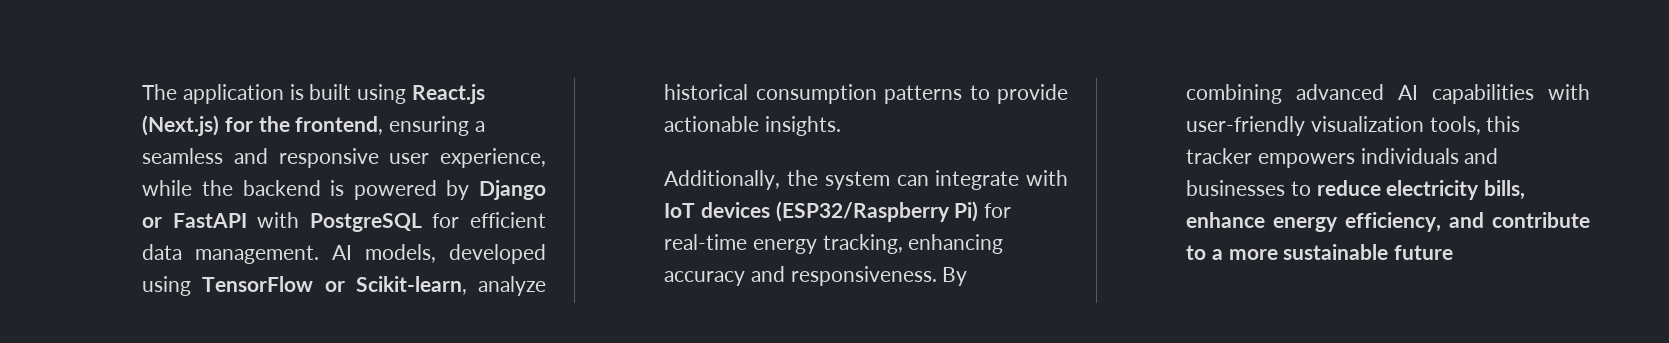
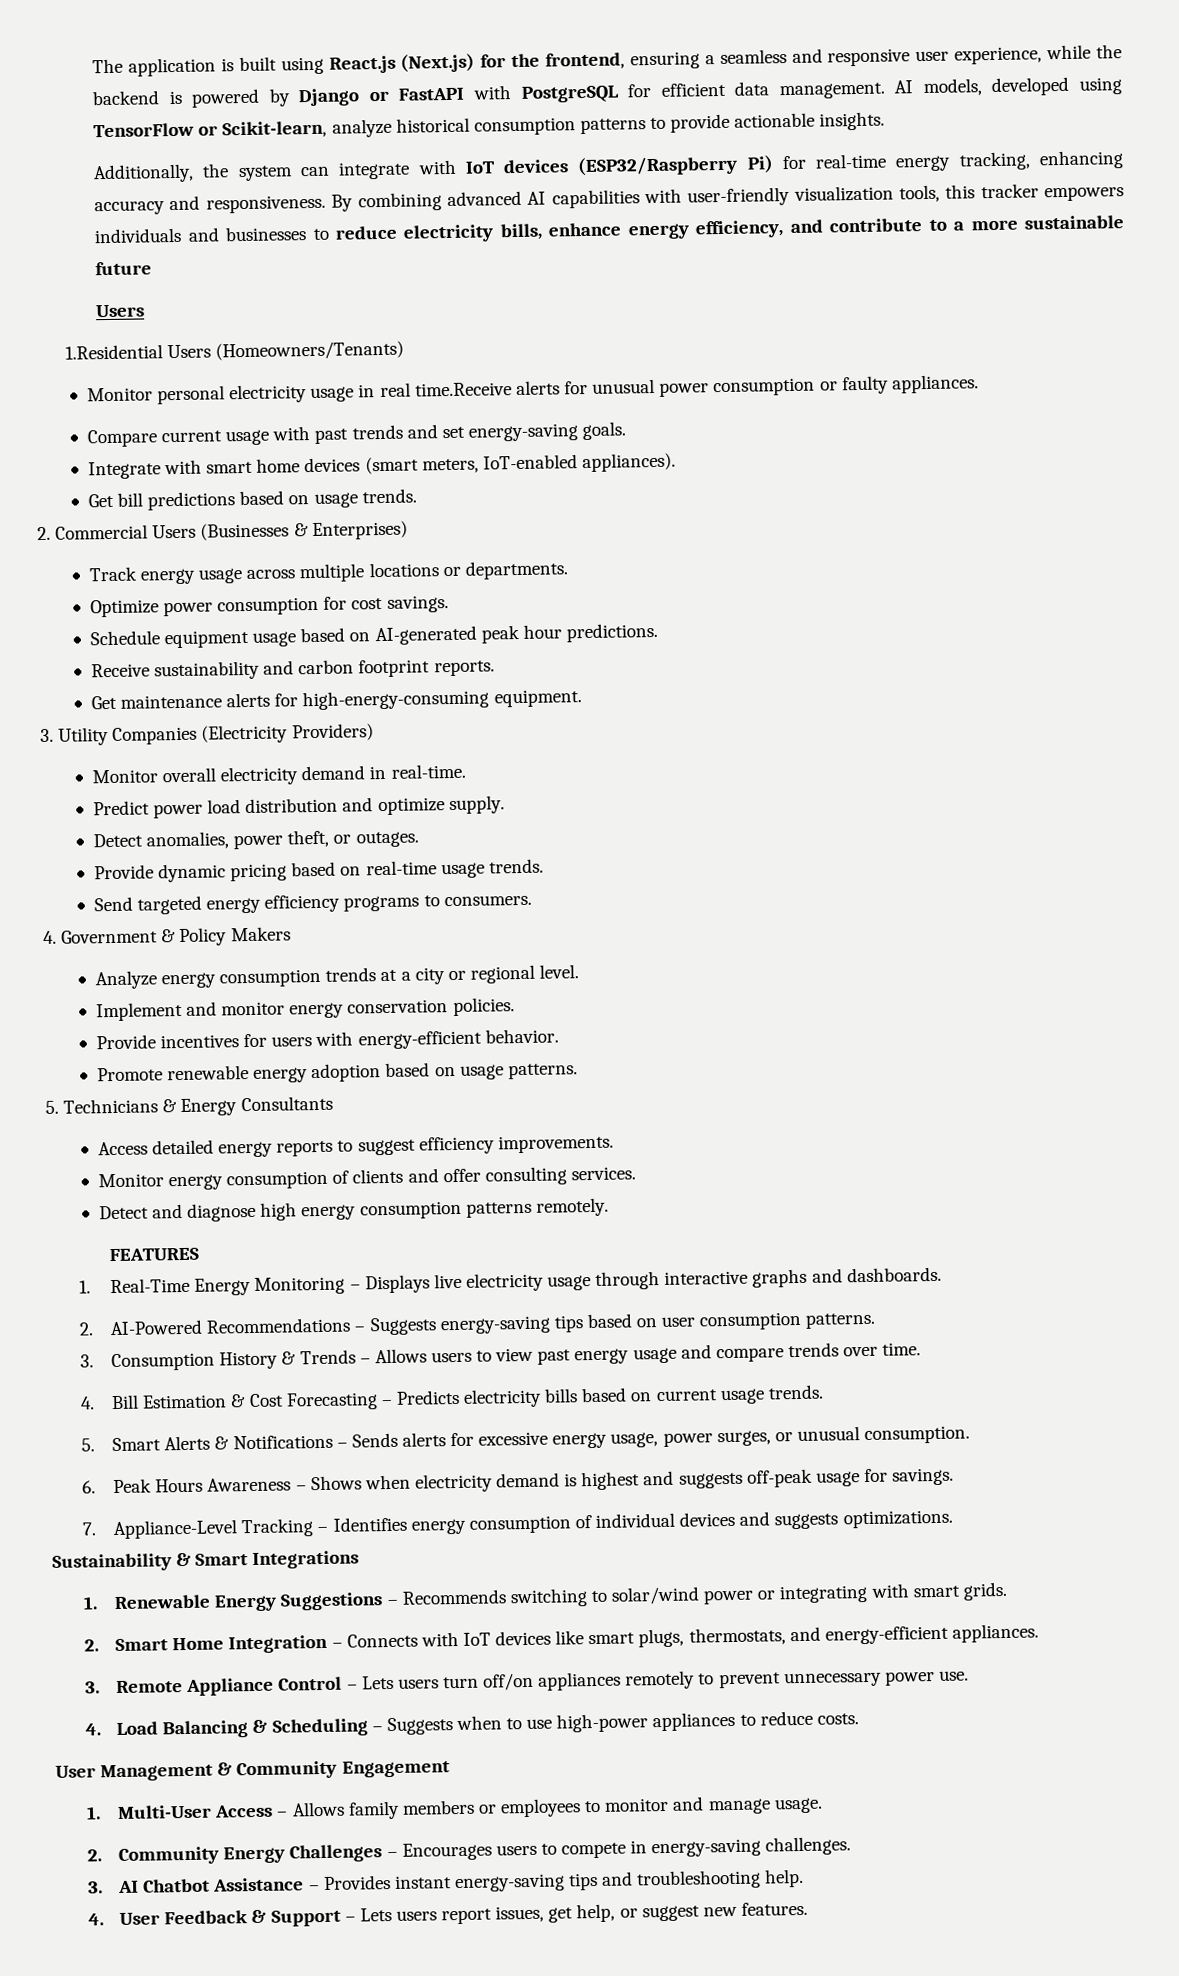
(1453, 252) none -> [95,304,146,318] [65,340,405,361] [86,374,979,405] [86,421,627,448] [87,452,677,480] [87,488,417,511] [37,520,408,541] [88,560,568,585] [89,595,449,618] [89,622,659,649] [90,659,495,681] [90,689,582,711] [40,723,374,746] [91,763,466,786] [92,795,505,819] [92,829,419,850] [93,858,544,883] [93,894,532,915] [43,926,291,947] [94,964,580,990] [95,997,515,1022] [95,1028,559,1050] [96,1062,578,1083] [45,1095,333,1117] [97,1134,614,1158] [97,1166,637,1191] [98,1197,609,1222] [109,1247,200,1262] [79,1266,942,1296] [79,1311,877,1336] [80,1342,922,1372] [80,1384,824,1411] [81,1425,971,1452] [82,1467,955,1494] [82,1509,953,1540] [52,1550,360,1572] [83,1581,1008,1612] [84,1623,1039,1654] [85,1670,969,1696] [85,1710,859,1739] [55,1760,450,1782] [86,1796,823,1820] [87,1836,852,1865] [88,1868,805,1894] [88,1901,808,1927] // Users // 1.Residential Users (Homeowners/Tenants) // Monitor personal electricity usage in real time.Receive alerts for unusual power consumption or faulty appliances. // Compare current usage with past trends and set energy-saving goals. // Integrate with smart home devices (smart meters, IoT-enabled appliances). // Get bill predictions based on usage trends. // 2. Commercial Users (Businesses & Enterprises) // Track energy usage across multiple locations or departments. // Optimize power consumption for cost savings. // Schedule equipment usage based on AI-generated peak hour predictions. // Receive sustainability and carbon footprint reports. // Get maintenance alerts for high-energy-consuming equipment. // 3. Utility Companies (Electricity Providers) // Monitor overall electricity demand in real-time. // Predict power load distribution and optimize supply. // Detect anomalies, power theft, or outages. // Provide dynamic pricing based on real-time usage trends. // Send targeted energy efficiency programs to consumers. // 4. Government & Policy Makers // Analyze energy consumption trends at a city or regional level. // Implement and monitor energy conservation policies. // Provide incentives for users with energy-efficient behavior. // Promote renewable energy adoption based on usage patterns. // 5. Technicians & Energy Consultants // Access detailed energy reports to suggest efficiency improvements. // Monitor energy consumption of clients and offer consulting services. // Detect and diagnose high energy consumption patterns remotely. // FEATURES // 1. Real-Time Energy Monitoring – Displays live electricity usage through interactive graphs and dashboards. // 2. AI-Powered Recommendations – Suggests energy-saving tips based on user consumption patterns. // 3. Consumption History & Trends – Allows users to view past energy usage and compare trends over time. // 4. Bill Estimation & Cost Forecasting – Predicts electricity bills based on current usage trends. // 5. Smart Alerts & Notifications – Sends alerts for excessive energy usage, power surges, or unusual consumption. // 6. Peak Hours Awareness – Shows when electricity demand is highest and suggests off-peak usage for savings. // 7. Appliance-Level Tracking – Identifies energy consumption of individual devices and suggests optimizations. // Sustainability & Smart Integrations // 1. Renewable Energy Suggestions – Recommends switching to solar/wind power or integrating with smart grids. // 2. Smart Home Integration – Connects with IoT devices like smart plugs, thermostats, and energy-efficient appliances. // 3. Remote Appliance Control – Lets users turn off/on appliances remotely to prevent unnecessary power use. // 4. Load Balancing & Scheduling – Suggests when to use high-power appliances to reduce costs. // User Management & Community Engagement // 1. Multi-User Access – Allows family members or employees to monitor and manage usage. // 2. Community Energy Challenges – Encourages users to compete in energy-saving challenges. // 3. AI Chatbot Assistance – Provides instant energy-saving tips and troubleshooting help. // 4. User Feedback & Support – Lets users report issues, get help, or suggest new features.

